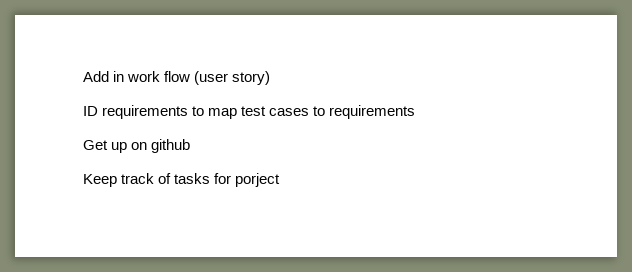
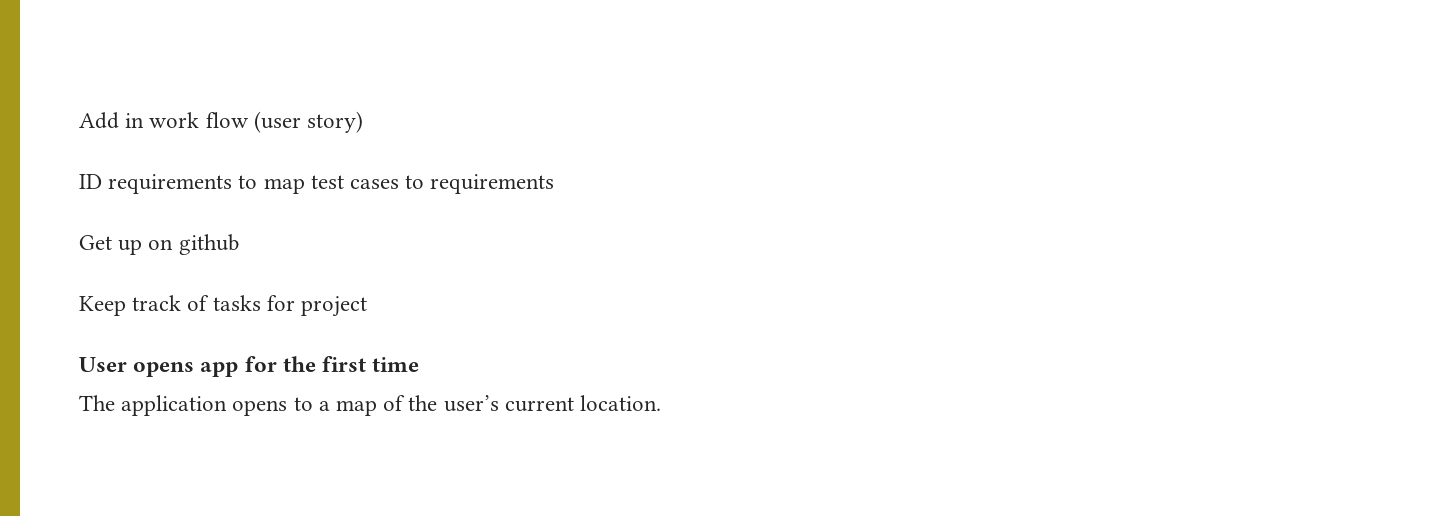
[235,173,281,187] porject -> [301,296,368,317] [79,356,420,377] [79,395,662,416] project // User opens app for the first time // The application opens to a map of the user’s current location.

